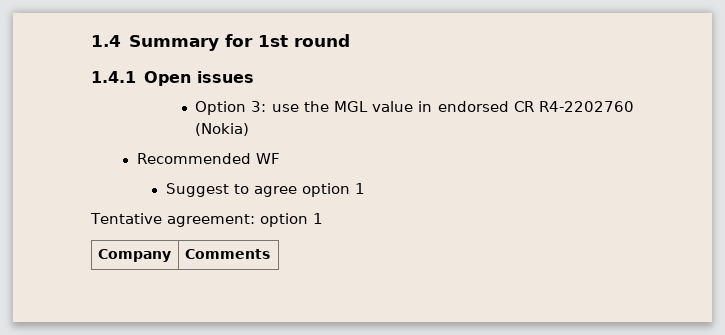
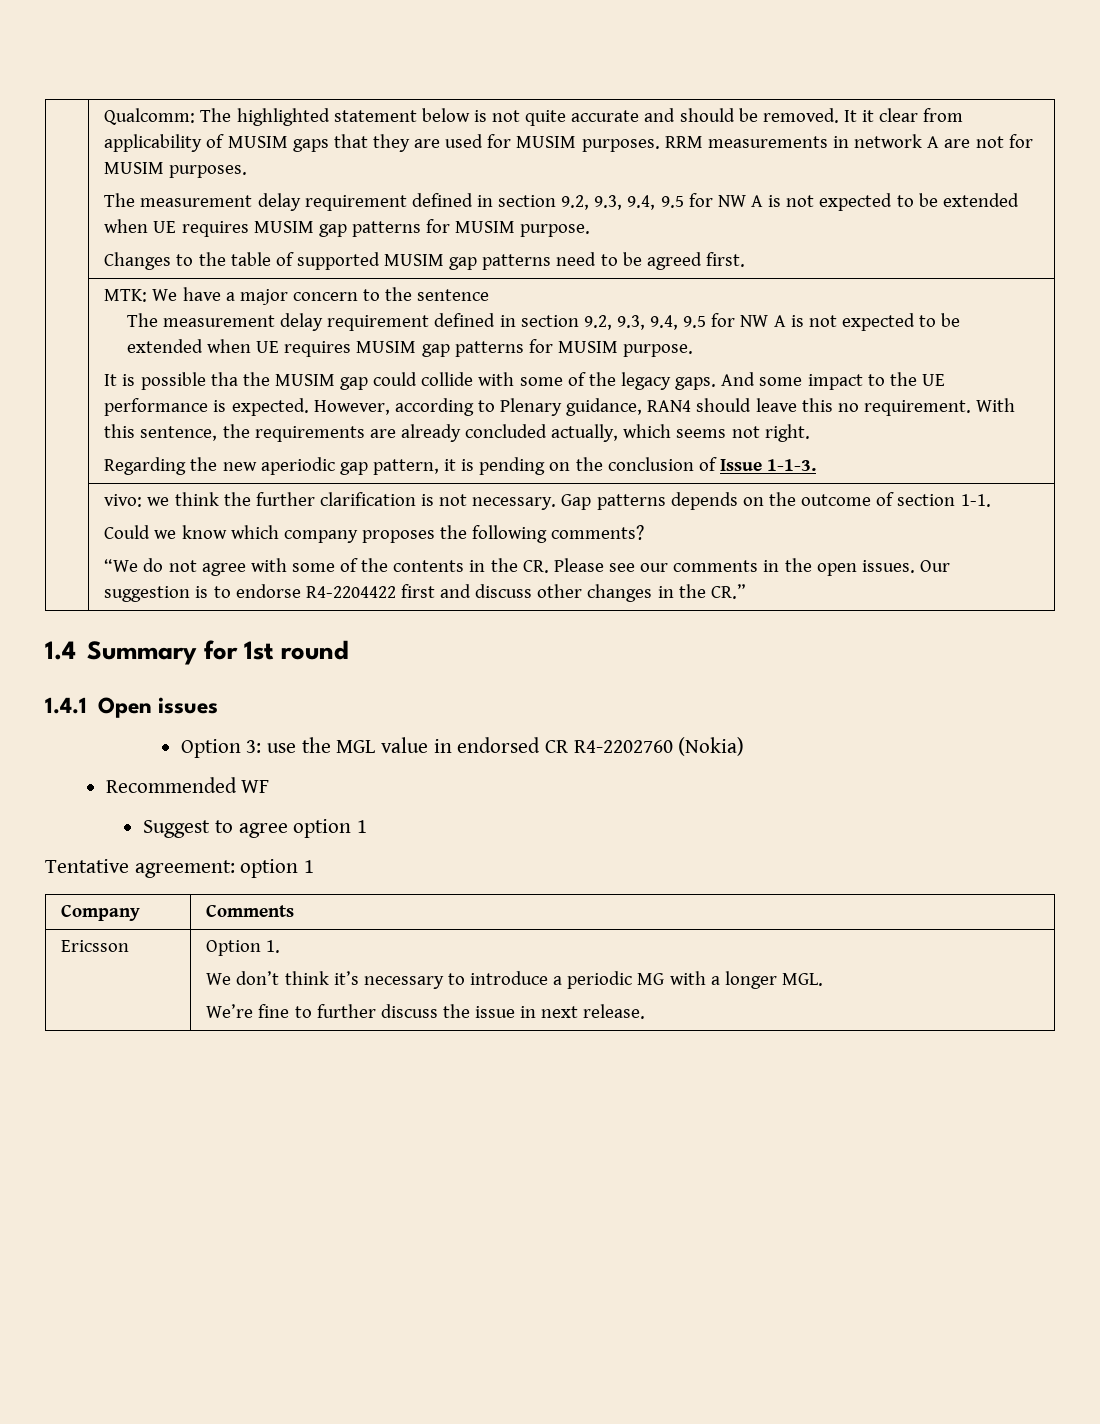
(91, 41) none -> [104,108,964,126] [104,134,1033,152] [104,162,248,178] [104,193,1019,211] [104,219,591,237] [104,252,745,270] [104,287,490,305] [126,313,961,331] [126,339,694,357] [104,372,945,390] [104,398,1016,416] [104,424,810,442] [104,457,817,475] [104,492,991,510] [104,525,645,543] [104,558,950,576] [104,584,746,602] | Qualcomm: The highlighted statement below is not quite accurate and should be removed. It it clear from applicability of MUSIM gaps that they are used for MUSIM purposes. RRM measurements in network A are not for MUSIM purposes. // The measurement delay requirement defined in section 9.2, 9.3, 9.4, 9.5 for NW A is not expected to be extended when UE requires MUSIM gap patterns for MUSIM purpose. // Changes to the table of supported MUSIM gap patterns need to be agreed first. // | MTK: We have a major concern to the sentence // The measurement delay requirement defined in section 9.2, 9.3, 9.4, 9.5 for NW A is not expected to be extended when UE requires MUSIM gap patterns for MUSIM purpose. // It is possible tha the MUSIM gap could collide with some of the legacy gaps. And some impact to the UE performance is expected. However, according to Plenary guidance, RAN4 should leave this no requirement. With this sentence, the requirements are already concluded actually, which seems not right. // Regarding the new aperiodic gap pattern, it is pending on the conclusion of Issue 1-1-3. // | vivo: we think the further clarification is not necessary. Gap patterns depends on the outcome of section 1-1. // Could we know which company proposes the following comments? // “We do not agree with some of the contents in the CR. Please see our comments in the open issues. Our suggestion is to endorse R4-2204422 first and discuss other changes in the CR.” //
(270, 254) none -> [61,940,130,952] [206,940,281,956] [206,971,823,989] [206,1004,646,1019] // Ericsson | Option 1. // We don’t think it’s necessary to introduce a periodic MG with a longer MGL. // We’re fine to further discuss the issue in next release.

